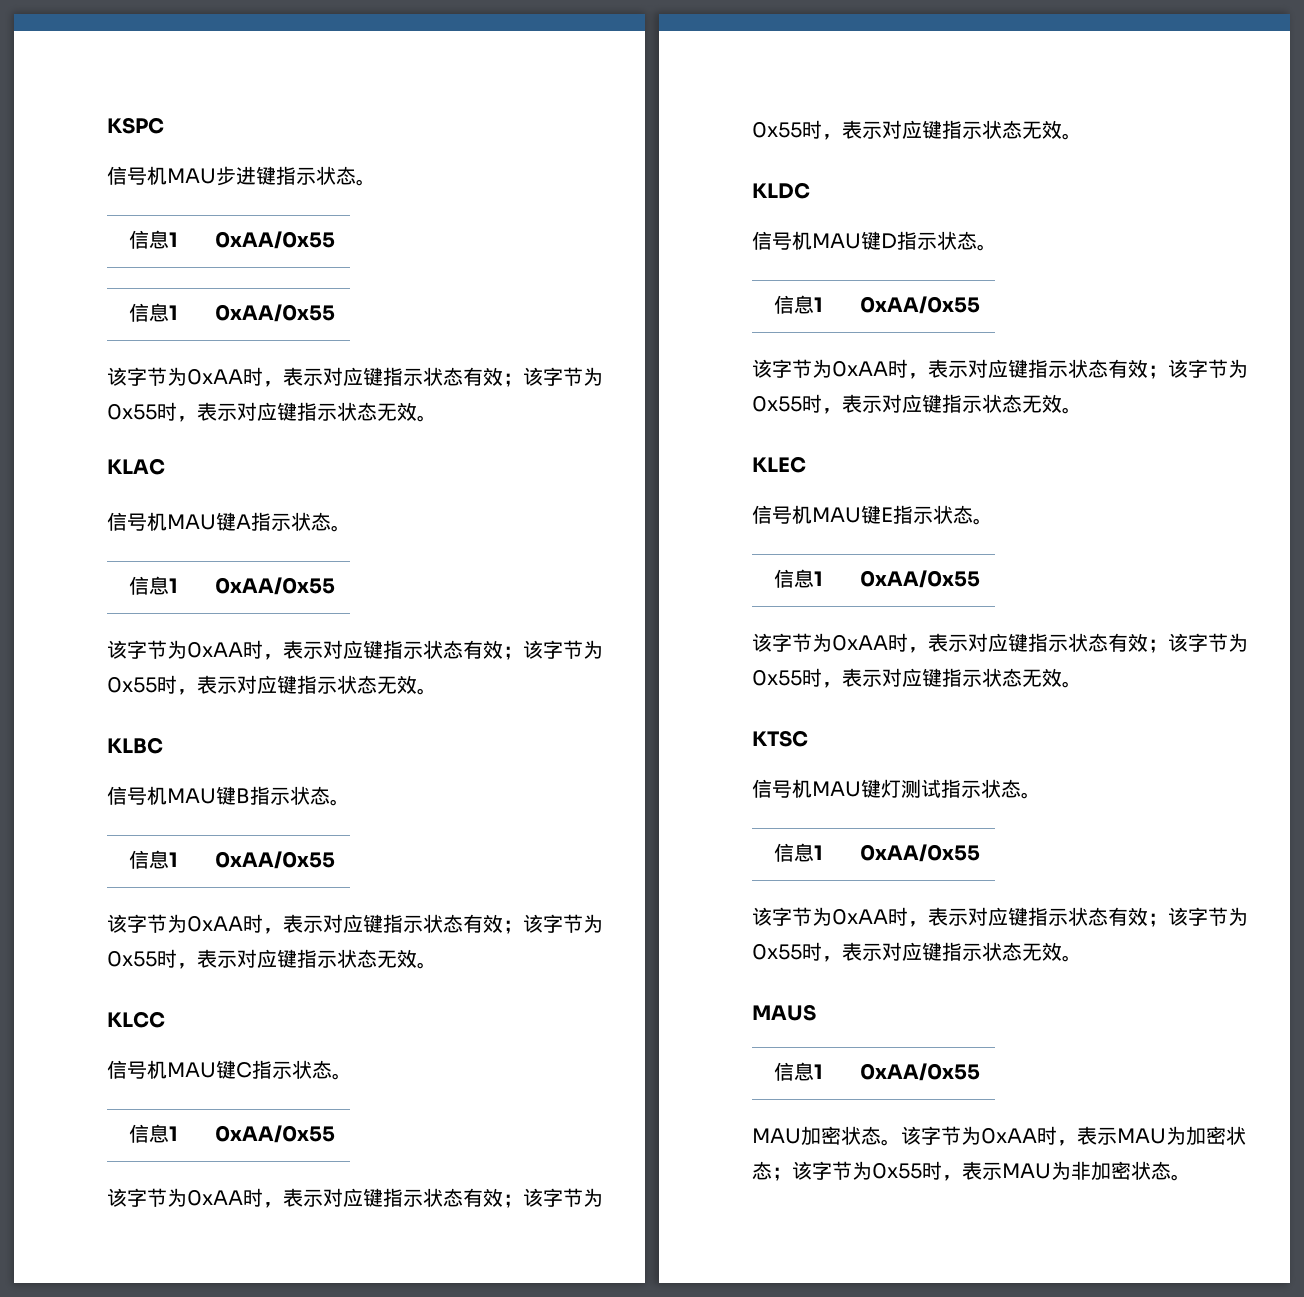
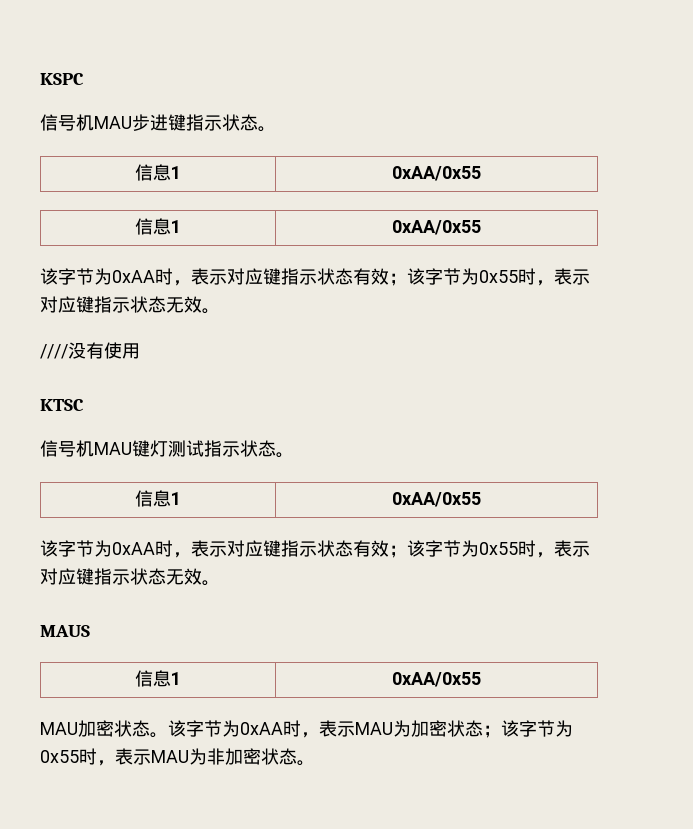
[107,458,165,475] [107,512,351,532] [129,576,178,595] [214,577,335,595] [107,640,603,660] [107,675,437,695] [107,737,163,754] [107,786,350,806] [129,850,178,869] [214,851,335,869] [107,914,603,934] [107,949,437,969] [107,1011,165,1028] [107,1060,352,1080] [129,1124,178,1143] [214,1125,335,1143] [107,1188,603,1208] [752,120,1082,140] [752,182,810,199] [752,231,997,251] [774,295,823,314] [859,296,980,314] [752,359,1248,379] [752,394,1082,414] [752,456,806,473] [752,505,993,525] [774,569,823,588] [859,570,980,588] [752,633,1248,653] [752,668,1082,688] KLAC // 信号机MAU键A指示状态。 // 信息1 | 0xAA/0x55 // 该字节为0xAA时，表示对应键指示状态有效；该字节为0x55时，表示对应键指示状态无效。 // KLBC // 信号机MAU键B指示状态。 // 信息1 | 0xAA/0x55 // 该字节为0xAA时，表示对应键指示状态有效；该字节为0x55时，表示对应键指示状态无效。 // KLCC // 信号机MAU键C指示状态。 // 信息1 | 0xAA/0x55 // 该字节为0xAA时，表示对应键指示状态有效；该字节为0x55时，表示对应键指示状态无效。 // KLDC // 信号机MAU键D指示状态。 // 信息1 | 0xAA/0x55 // 该字节为0xAA时，表示对应键指示状态有效；该字节为0x55时，表示对应键指示状态无效。 // KLEC // 信号机MAU键E指示状态。 // 信息1 | 0xAA/0x55 // 该字节为0xAA时，表示对应键指示状态有效；该字节为0x55时，表示对应键指示状态无效。 -> [40,342,140,359] ////没有使用

